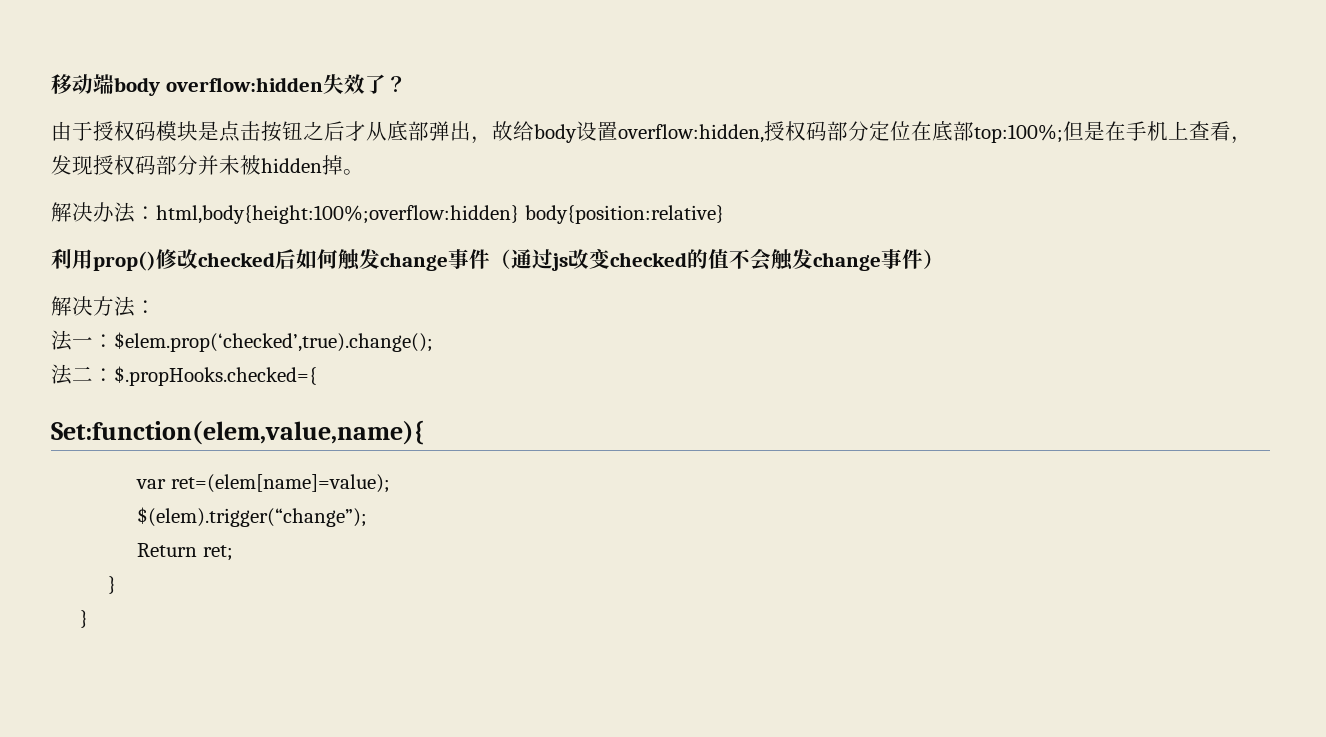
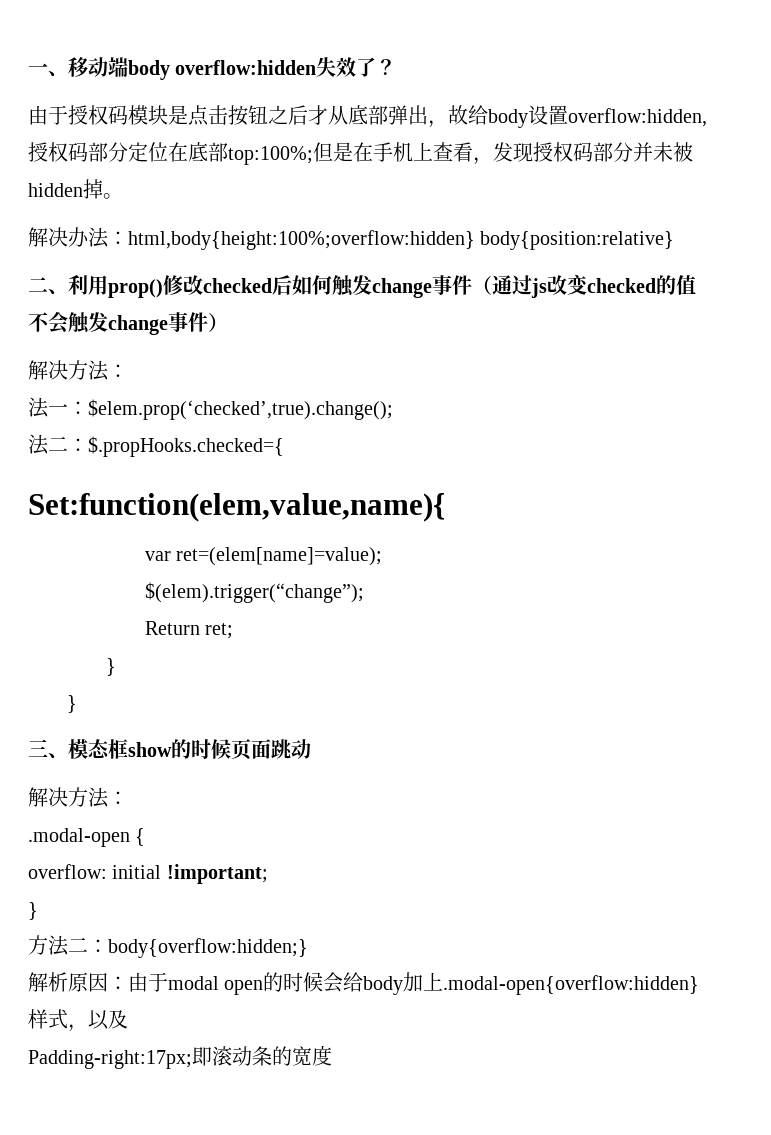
(51, 84) none -> [28,63,68,77] 一、
(724, 214) none -> [28,277,68,295] 二、
(88, 619) none -> [28,739,311,760] [28,787,128,808] [28,828,146,847] [28,864,268,884] [28,902,38,920] [28,935,308,958] [28,972,700,995] [28,1009,128,1032] [28,1045,332,1069] // 三、模态框show的时候页面跳动 // 解决方法： // .modal-open { // overflow: initial !important; // } // 方法二：body{overflow:hidden;} // 解析原因：由于modal open的时候会给body加上.modal-open{overflow:hidden}样式，以及 // Padding-right:17px;即滚动条的宽度

